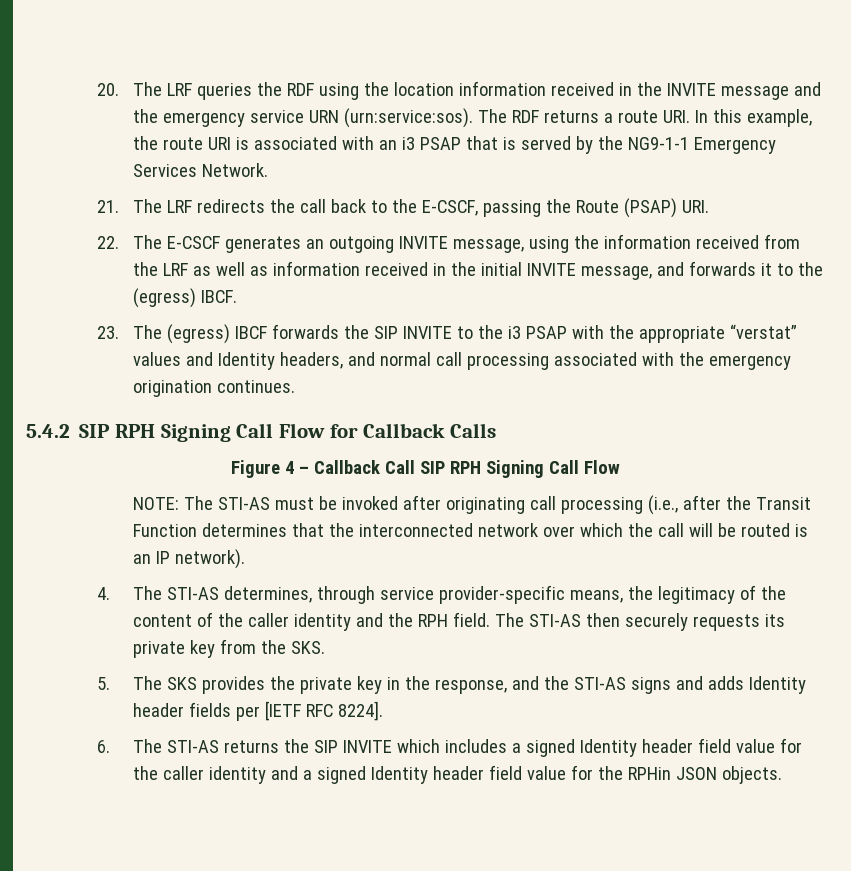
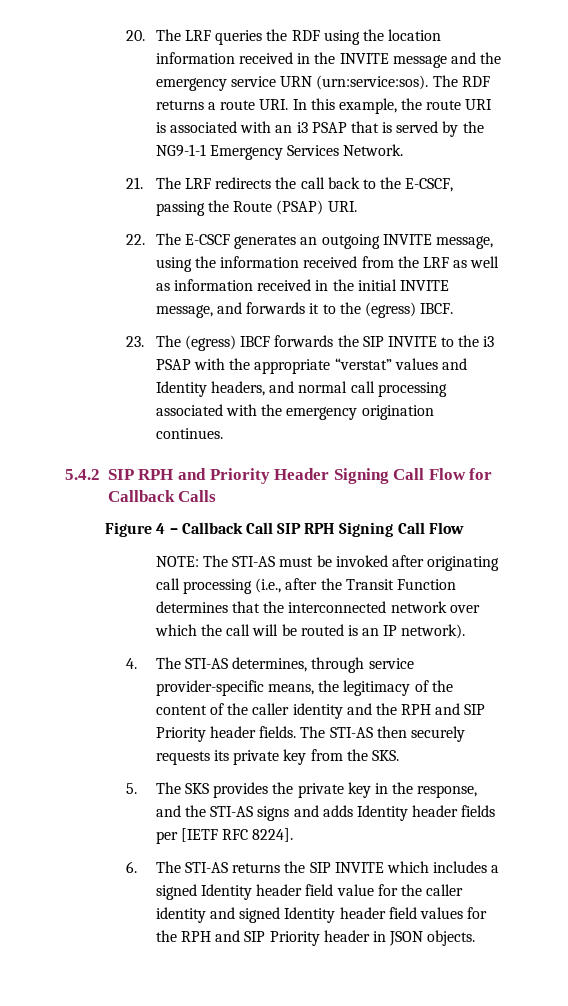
(155, 431) none -> [177,468,330,484] and Priority Header
[452,612,490,627] field. -> [435,703,486,715] [155,726,297,742] and SIP Priority header fields.
[303,765,671,784] a signed Identity header field value for the RPHin -> [239,907,488,923] [155,930,386,946] signed Identity header field values for the RPH and SIP Priority header in

